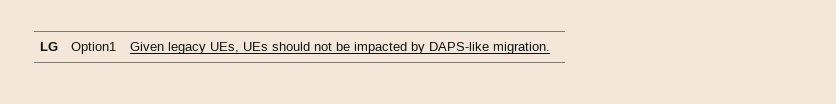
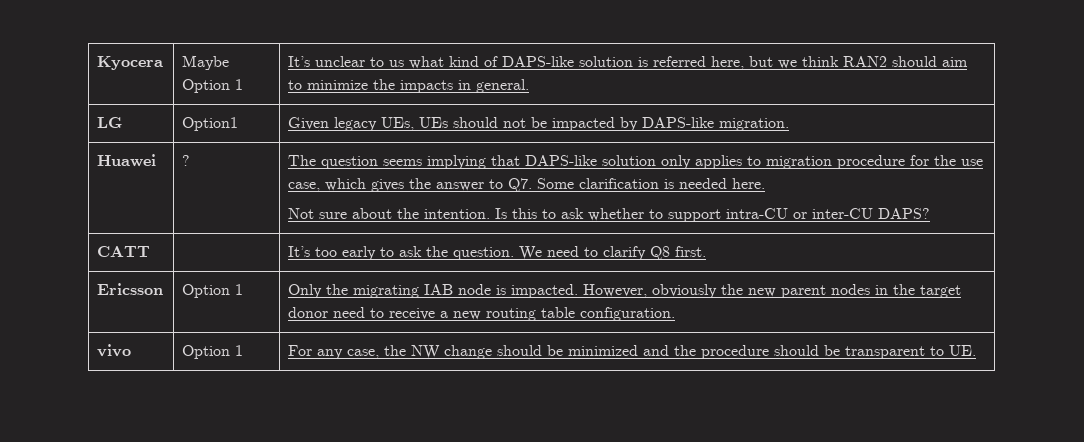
(40, 46) none -> [97,56,164,70] [182,55,230,70] [182,79,244,93] [288,56,969,70] [288,79,530,93] Kyocera | Maybe Option 1 | It’s unclear to us what kind of DAPS-like solution is referred here, but we think RAN2 should aim to minimize the impacts in general. //
(551, 48) none -> [97,154,157,167] [182,155,191,166] [288,155,984,169] [288,178,766,192] [288,208,931,222] [97,246,151,257] [288,246,707,260] [97,283,164,295] [182,284,244,298] [288,284,962,298] [288,307,676,321] [97,344,132,357] [182,345,244,359] [288,345,977,359] // Huawei | ? | The question seems implying that DAPS-like solution only applies to migration procedure for the use case, which gives the answer to Q7. Some clarification is needed here. // Not sure about the intention. Is this to ask whether to support intra-CU or inter-CU DAPS? // CATT | | It’s too early to ask the question. We need to clarify Q8 first. // Ericsson | Option 1 | Only the migrating IAB node is impacted. However, obviously the new parent nodes in the target donor need to receive a new routing table configuration. // vivo | Option 1 | For any case, the NW change should be minimized and the procedure should be transparent to UE.

